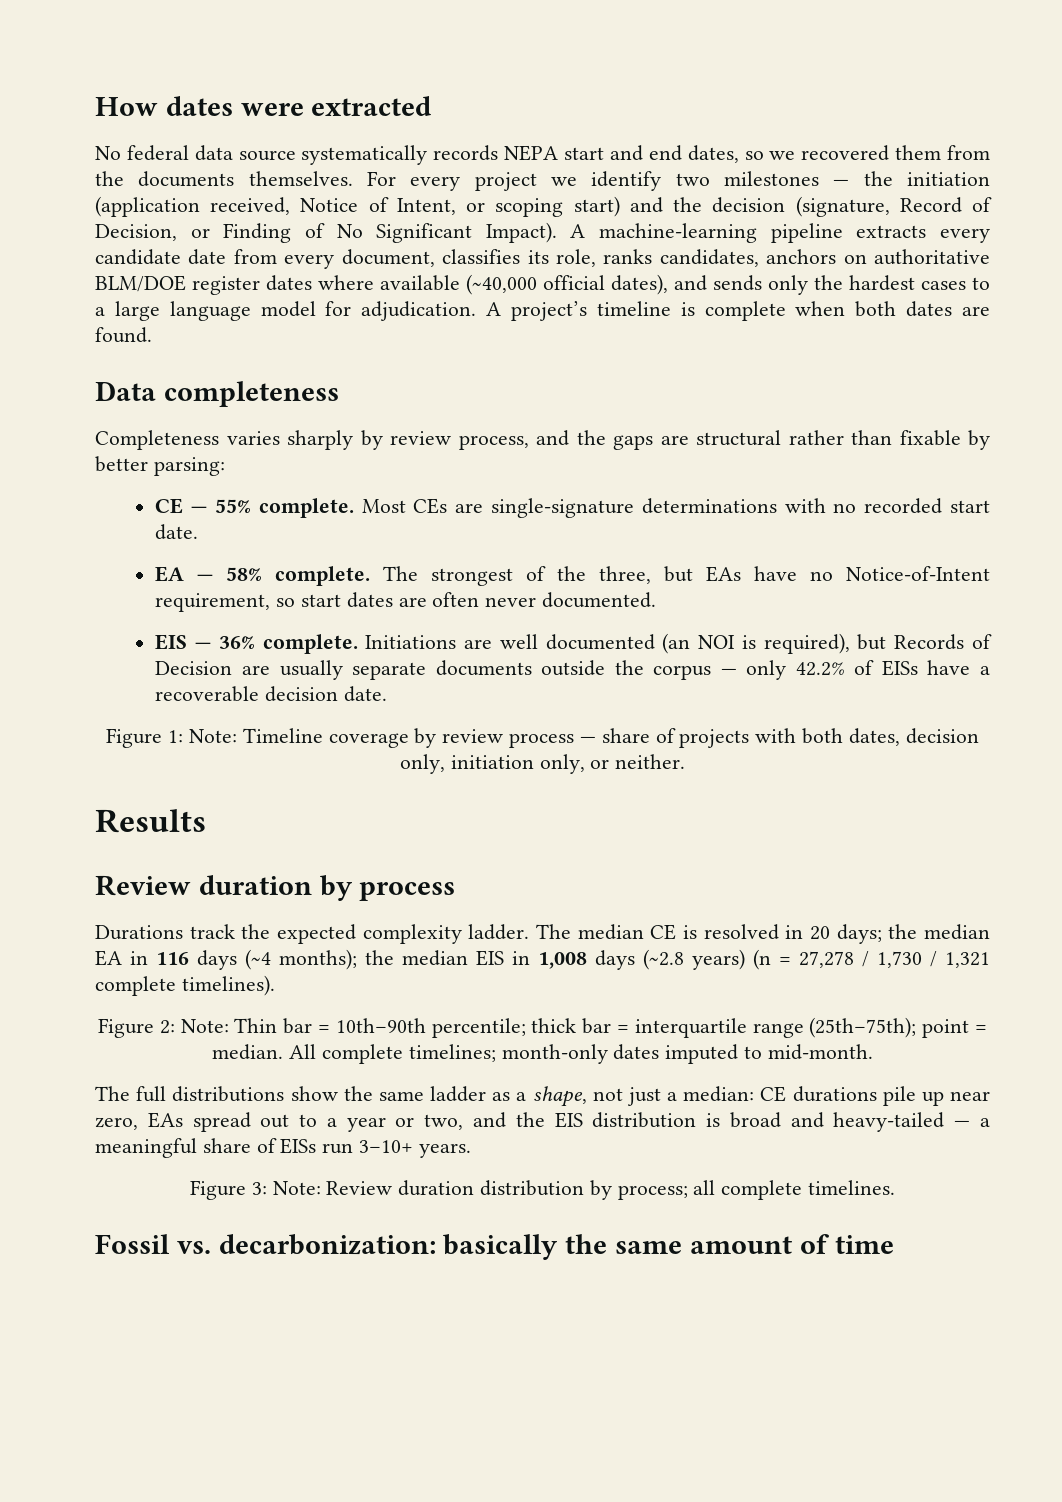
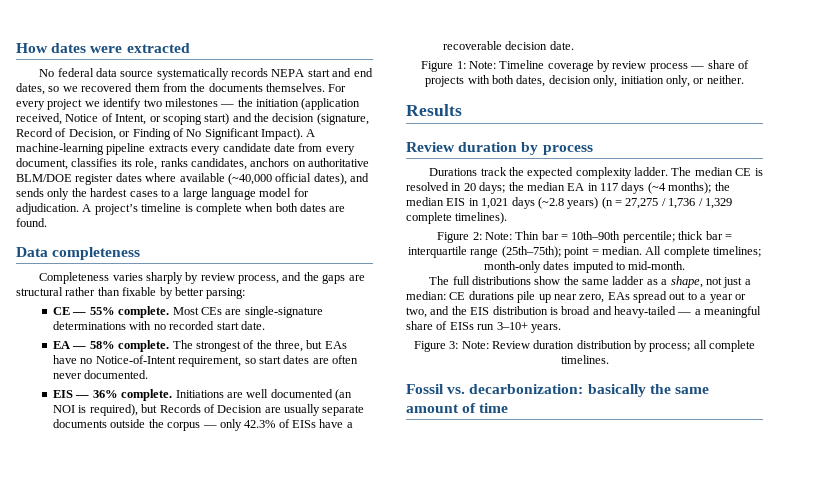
[795,662,845,676] 42.2% -> [244,420,276,428] 42.3%
[156,952,189,965] 116 -> [600,183,618,191] 117
[538,952,587,969] 1,008 -> [481,198,509,209] 1,021
[799,951,990,968] 27,278 / 1,730 / 1,321 -> [625,198,732,209] 27,275 / 1,736 / 1,329

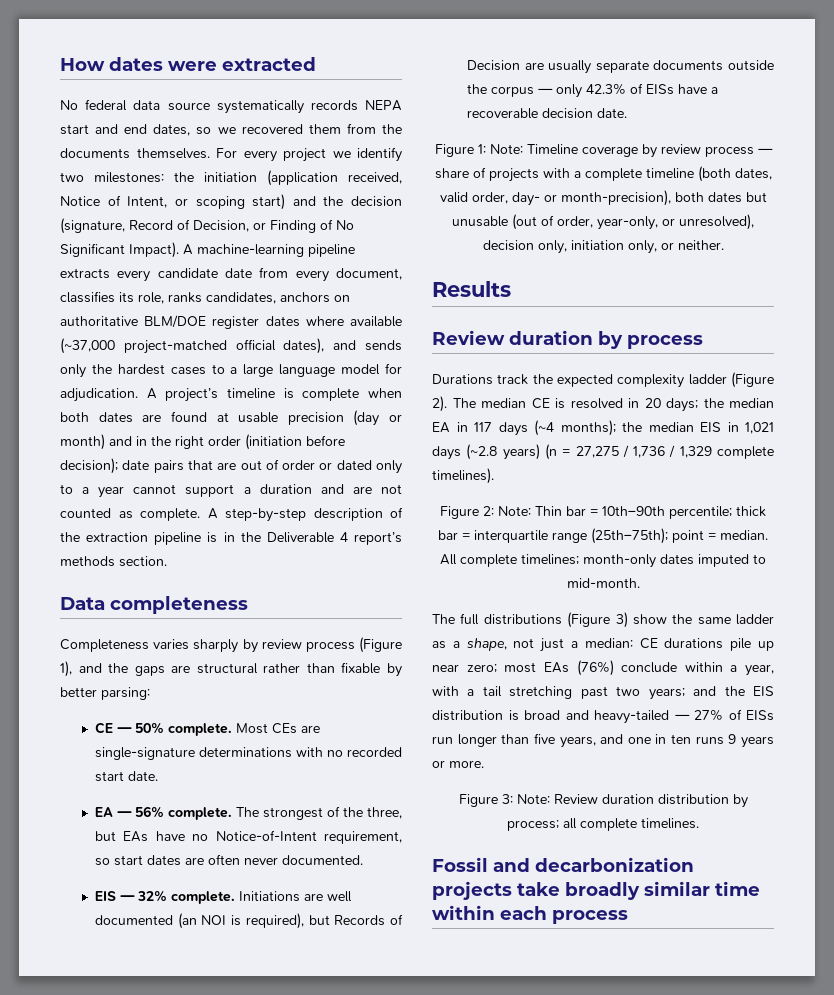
[164,98,235,107] milestones — -> [94,172,164,183] milestones:
[227,173,272,185] (~40,000 -> [60,338,227,354] (~37,000 project-matched
[16,218,47,227] found. -> [170,410,402,426] [60,434,345,450] [60,458,403,474] [60,484,402,498] [60,507,403,522] [60,532,402,545] [60,556,167,567] found at usable precision (day or month) and in the right order (initiation before decision); date pairs that are out of order or dated only to a year cannot support a duration and are not counted as complete. A step-by-step description of the extraction pipeline is in the Deliverable 4 report’s methods section.
[238,275,280,284] process, -> [305,637,402,653] [60,661,72,677] process (Figure 1),
[89,307,115,315] 55% -> [134,722,164,734] 50%
[89,341,115,349] 58% -> [134,806,164,818] 56%
[92,390,118,398] 36% -> [136,890,167,902] 32%
[492,75,546,87] both dates, -> [573,166,772,182] [439,190,767,206] [452,214,754,230] a complete timeline (both dates, valid order, day- or month-precision), both dates but unusable (out of order, year-only, or unresolved),
[634,167,669,176] ladder. -> [688,372,774,388] [432,396,447,412] ladder (Figure 2).
(531, 280) none -> [567,612,628,628] (Figure 3)
[579,291,746,303] [406,307,427,318] zero, EAs spread out to a year or two, -> [466,660,774,676] [432,686,685,700] zero; most EAs (76%) conclude within a year, with a tail stretching past two years;
[694,306,762,318] [406,321,561,333] a meaningful share of EISs run 3–10+ years. -> [694,709,774,721] [432,733,774,748] [432,760,484,768] 27% of EISs run longer than five years, and one in ten runs 9 years or more.
[447,384,709,397] [406,403,509,413] vs. decarbonization: basically the same amount of time -> [493,857,694,872] [432,881,760,900] [432,905,628,924] and decarbonization projects take broadly similar time within each process

